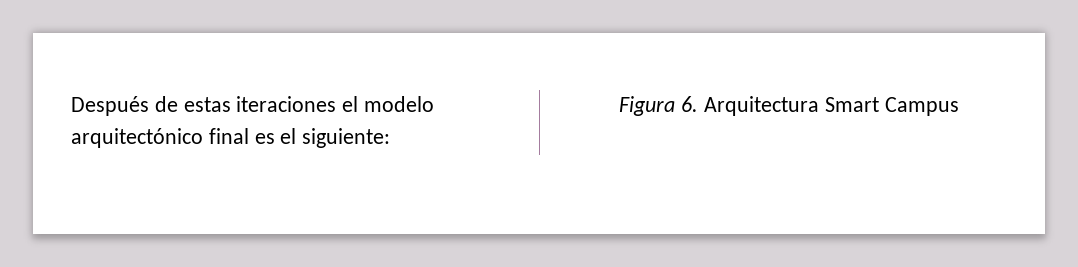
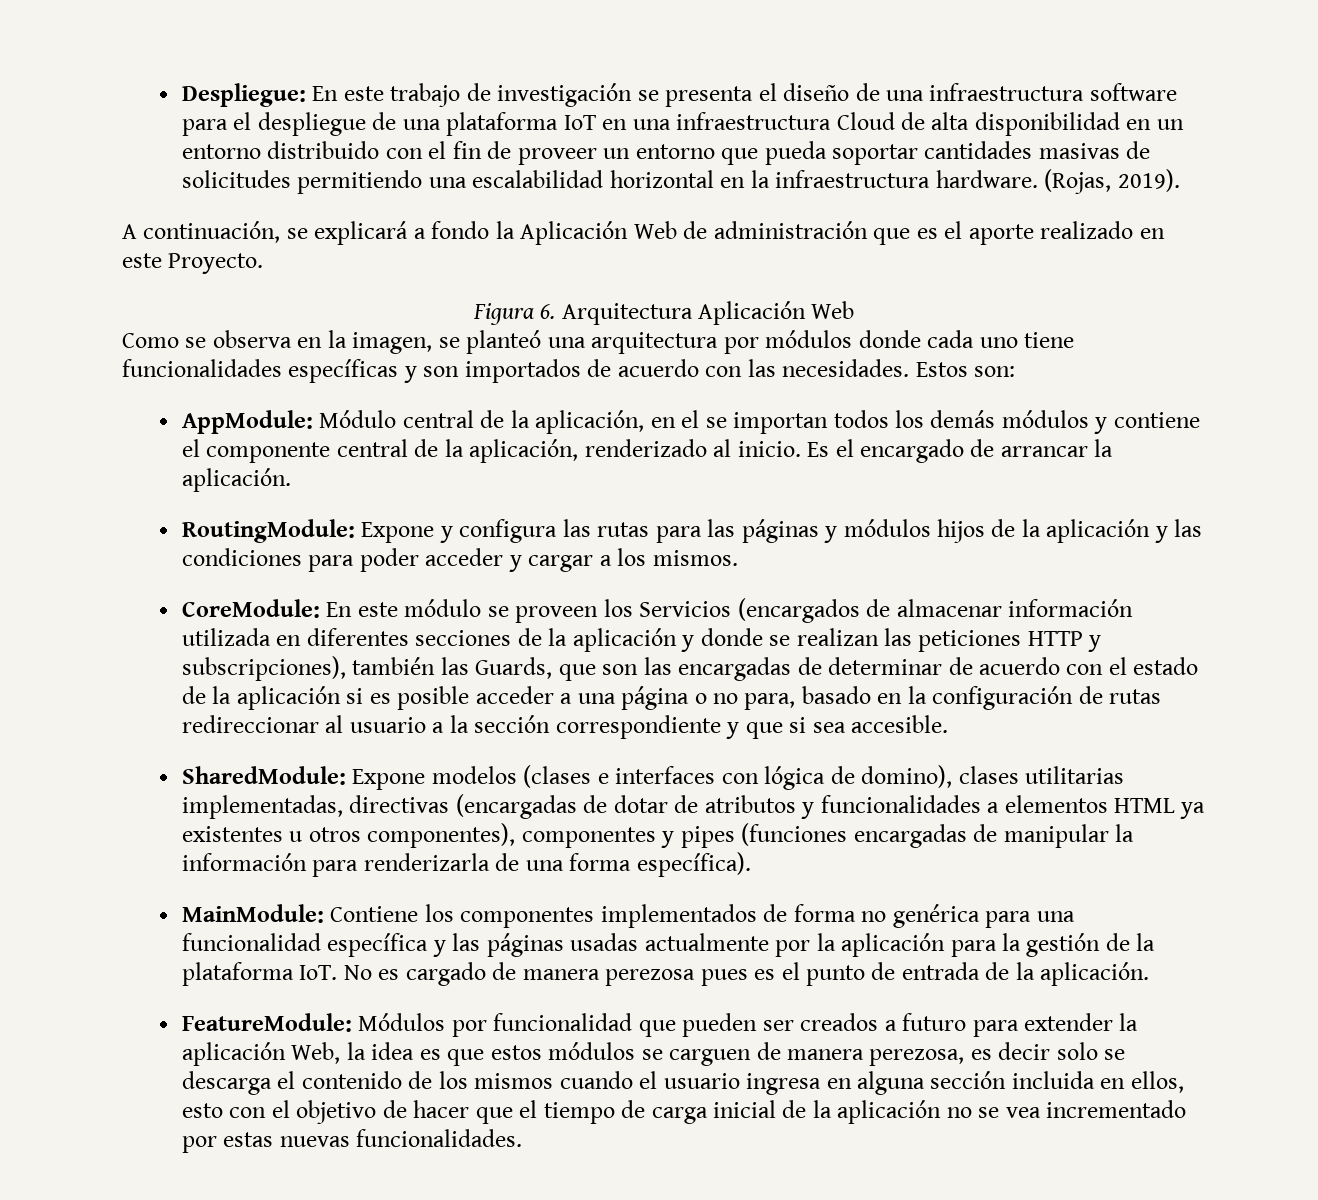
[71,96,435,116] [71,128,391,148] [619,96,959,116] Después de estas iteraciones el modelo arquitectónico final es el siguiente: // Figura 6. Arquitectura Smart Campus -> [181,83,1177,107] [181,112,1184,136] [181,141,1151,165] [181,169,1180,194] [122,221,1165,245] [122,253,264,274] [472,301,855,325] [122,330,1075,354] [122,359,1016,383] [181,410,1200,434] [181,439,1114,463] [181,468,291,492] [181,519,1203,543] [181,548,738,572] [181,598,1134,623] [181,628,1102,652] [181,656,1199,681] [181,686,1162,710] [181,715,949,739] [181,765,1125,790] [181,794,1206,819] [181,823,1135,848] [181,852,751,877] [181,904,1075,928] [181,933,1156,957] [181,962,1150,986] [181,1013,1139,1037] [181,1042,1126,1066] [181,1071,1184,1095] [181,1100,1187,1124] [181,1129,523,1153] Despliegue: En este trabajo de investigación se presenta el diseño de una infraestructura software para el despliegue de una plataforma IoT en una infraestructura Cloud de alta disponibilidad en un entorno distribuido con el fin de proveer un entorno que pueda soportar cantidades masivas de solicitudes permitiendo una escalabilidad horizontal en la infraestructura hardware. (Rojas, 2019). // A continuación, se explicará a fondo la Aplicación Web de administración que es el aporte realizado en este Proyecto. // Figura 6. Arquitectura Aplicación Web // Como se observa en la imagen, se planteó una arquitectura por módulos donde cada uno tiene funcionalidades específicas y son importados de acuerdo con las necesidades. Estos son: // AppModule: Módulo central de la aplicación, en el se importan todos los demás módulos y contiene el componente central de la aplicación, renderizado al inicio. Es el encargado de arrancar la aplicación. // RoutingModule: Expone y configura las rutas para las páginas y módulos hijos de la aplicación y las condiciones para poder acceder y cargar a los mismos. // CoreModule: En este módulo se proveen los Servicios (encargados de almacenar información utilizada en diferentes secciones de la aplicación y donde se realizan las peticiones HTTP y subscripciones), también las Guards, que son las encargadas de determinar de acuerdo con el estado de la aplicación si es posible acceder a una página o no para, basado en la configuración de rutas redireccionar al usuario a la sección correspondiente y que si sea accesible. // SharedModule: Expone modelos (clases e interfaces con lógica de domino), clases utilitarias implementadas, directivas (encargadas de dotar de atributos y funcionalidades a elementos HTML ya existentes u otros componentes), componentes y pipes (funciones encargadas de manipular la información para renderizarla de una forma específica). // MainModule: Contiene los componentes implementados de forma no genérica para una funcionalidad específica y las páginas usadas actualmente por la aplicación para la gestión de la plataforma IoT. No es cargado de manera perezosa pues es el punto de entrada de la aplicación. // FeatureModule: Módulos por funcionalidad que pueden ser creados a futuro para extender la aplicación Web, la idea es que estos módulos se carguen de manera perezosa, es decir solo se descarga el contenido de los mismos cuando el usuario ingresa en alguna sección incluida en ellos, esto con el objetivo de hacer que el tiempo de carga inicial de la aplicación no se vea incrementado por estas nuevas funcionalidades.

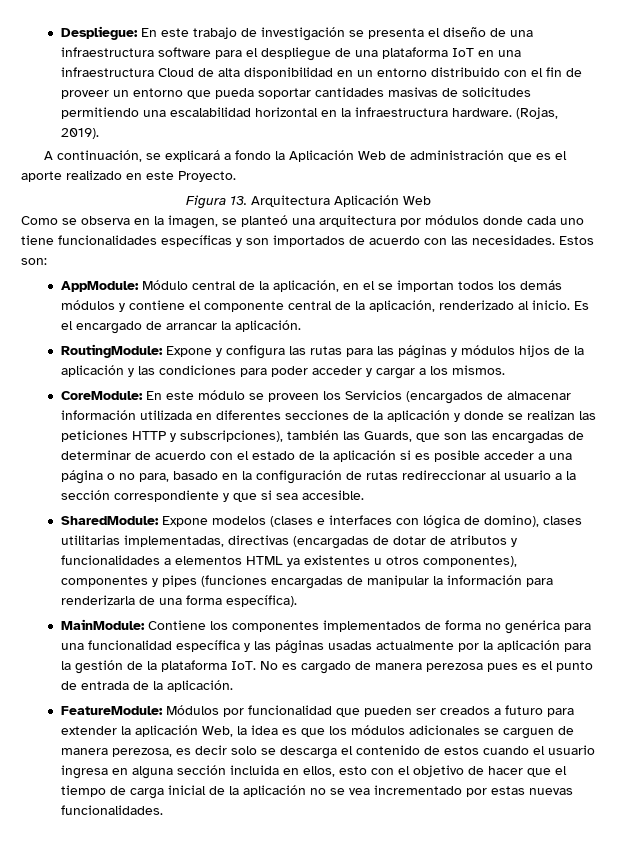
[540,304,556,319] 6. -> [230,196,247,205] 13.
[490,1042,636,1060] estos módulos -> [328,725,480,735] los módulos adicionales
[438,1071,554,1089] los mismos -> [443,746,479,755] estos

